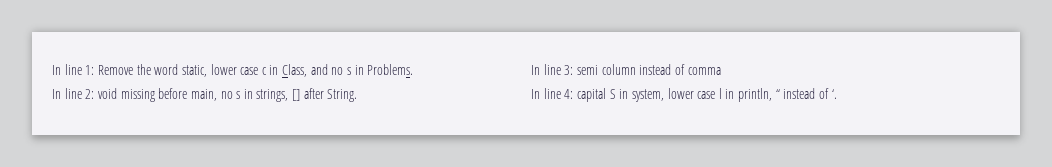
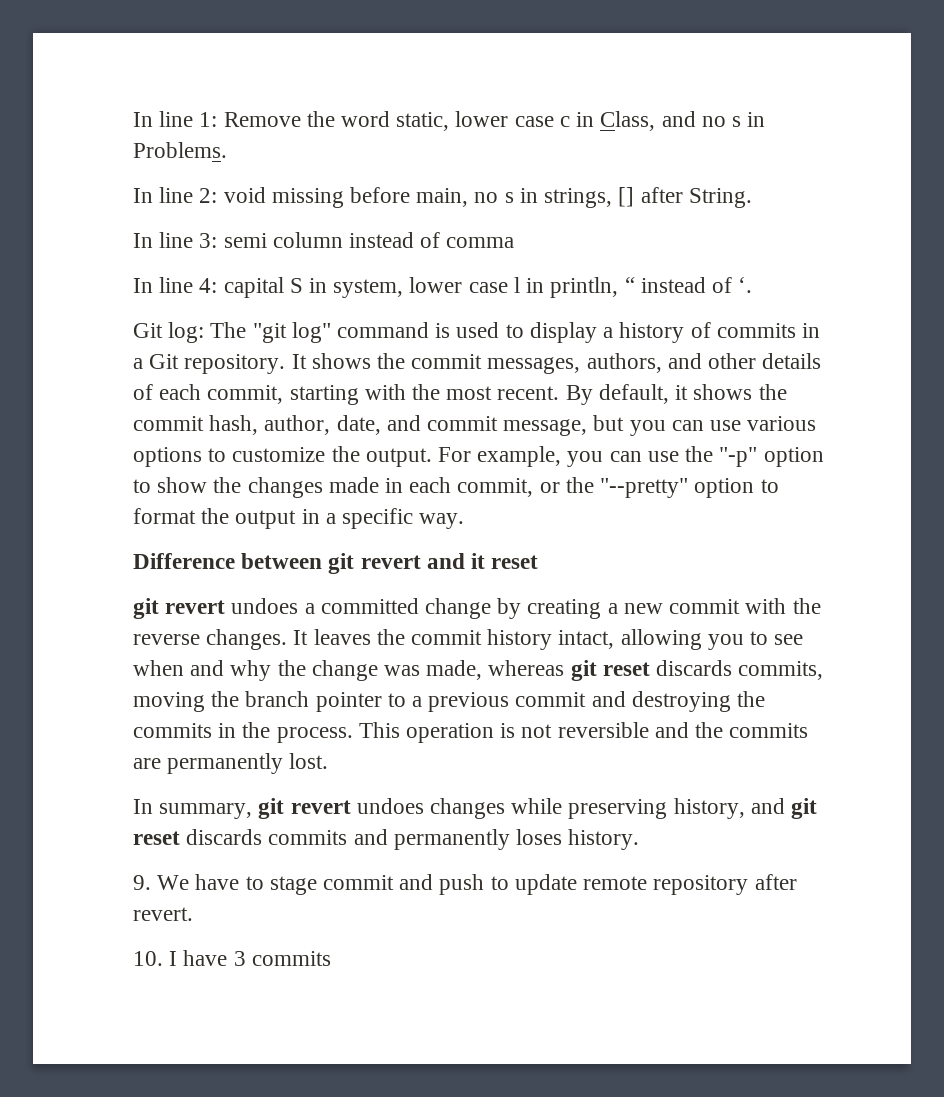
(837, 94) none -> [133,322,820,343] [133,353,822,374] [133,384,787,405] [133,415,817,436] [133,446,824,467] [133,477,779,498] [133,508,465,529] [133,553,539,574] [133,598,821,619] [133,629,804,650] [133,660,824,681] [133,691,766,712] [133,722,809,743] [133,753,329,774] [133,798,818,819] [133,829,640,850] [133,874,797,895] [133,907,193,921] [133,950,331,966] // Git log: The "git log" command is used to display a history of commits in a Git repository. It shows the commit messages, authors, and other details of each commit, starting with the most recent. By default, it shows the commit hash, author, date, and commit message, but you can use various options to customize the output. For example, you can use the "-p" option to show the changes made in each commit, or the "--pretty" option to format the output in a specific way. // Difference between git revert and it reset // git revert undoes a committed change by creating a new commit with the reverse changes. It leaves the commit history intact, allowing you to see when and why the change was made, whereas git reset discards commits, moving the branch pointer to a previous commit and destroying the commits in the process. This operation is not reversible and the commits are permanently lost. // In summary, git revert undoes changes while preserving history, and git reset discards commits and permanently loses history. // 9. We have to stage commit and push to update remote repository after revert. // 10. I have 3 commits

